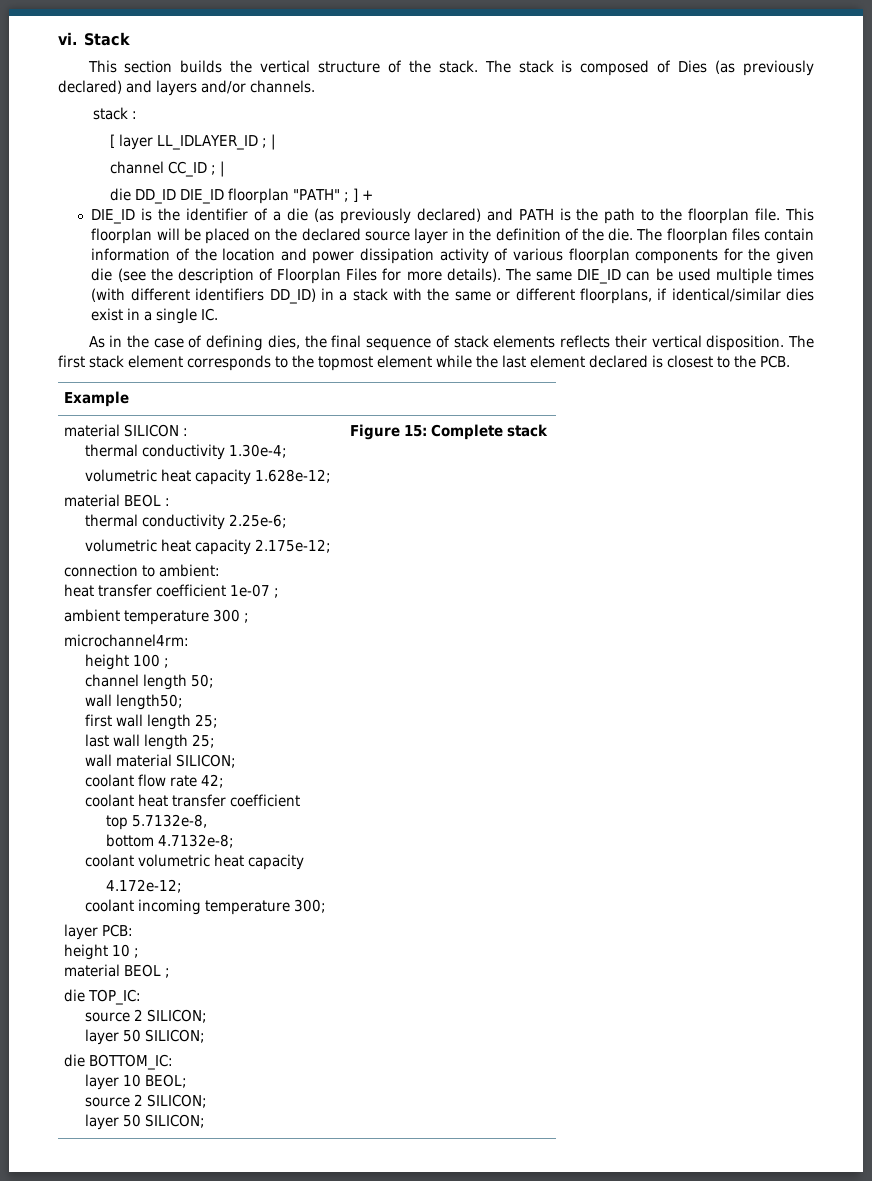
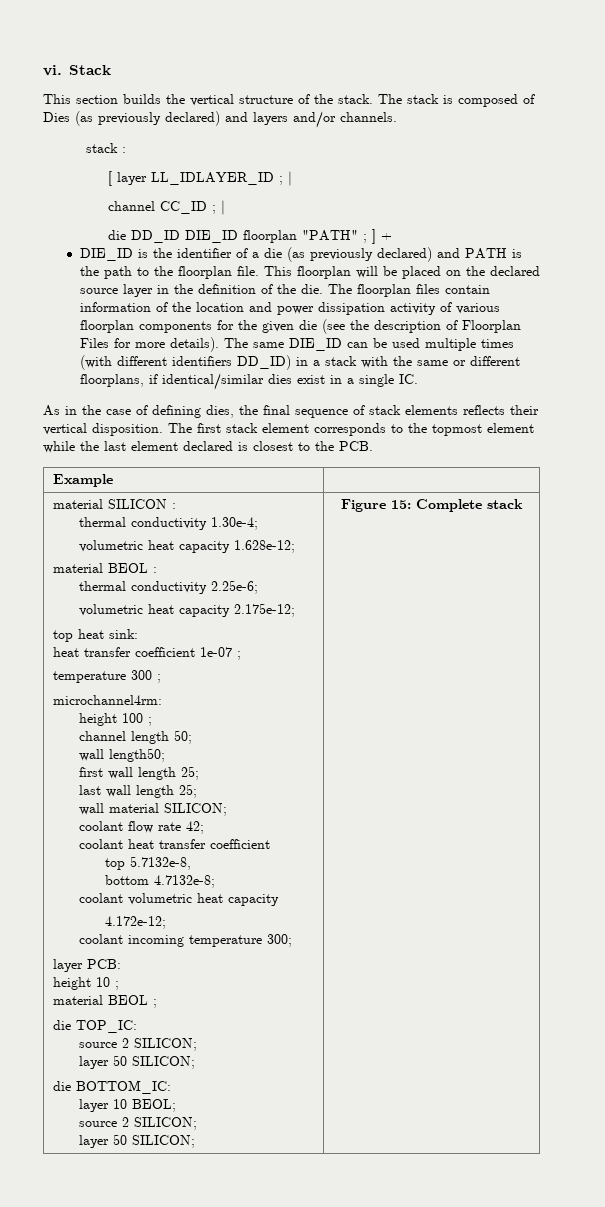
[64,564,221,577] connection to ambient: -> [53,629,139,642] top heat sink:
[64,609,121,622] ambient -> (242, 655) none

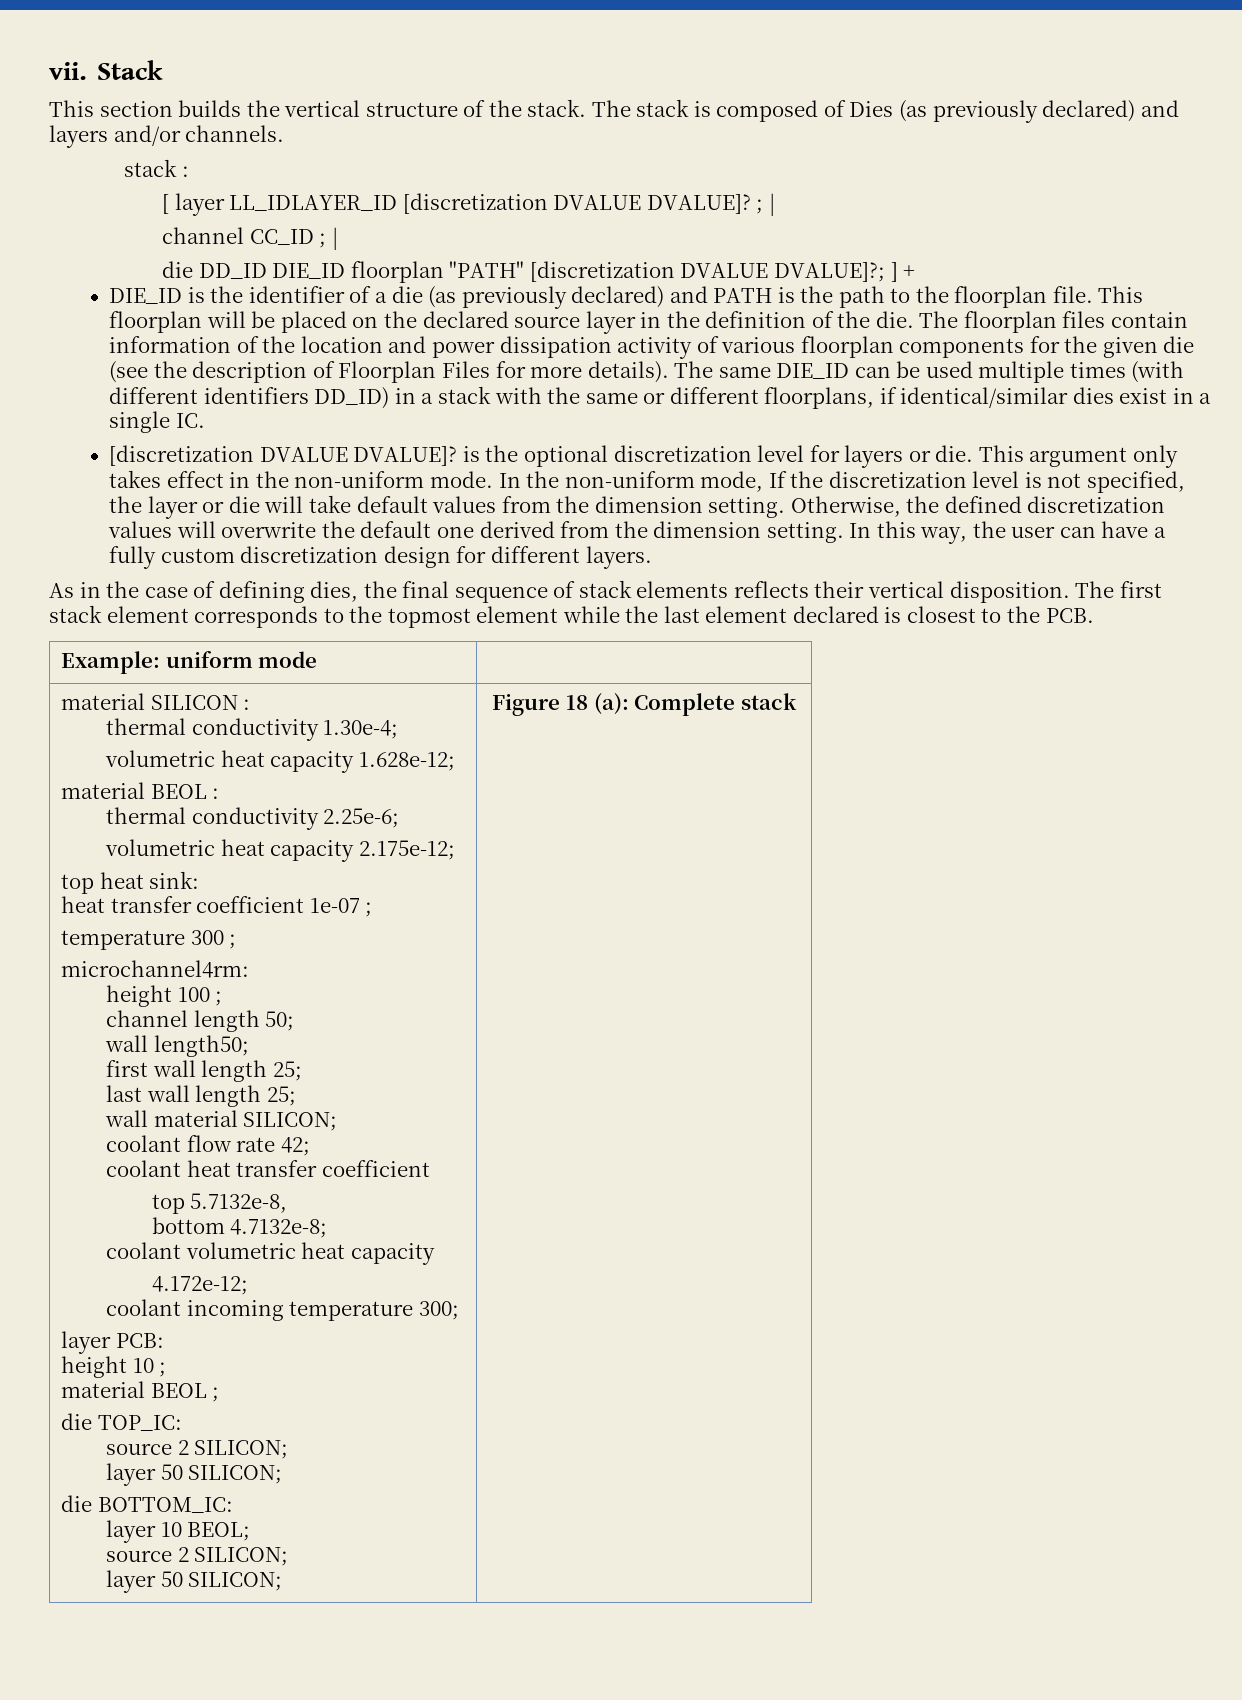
[43,65,62,76] vi. -> [49,62,87,80] vii.
(274, 178) none -> [402,193,751,214] [discretization DVALUE DVALUE]?
[362,234,367,243] ; -> [529,261,885,282] [discretization DVALUE DVALUE]?;
(418, 379) none -> [109,445,1178,468] [109,470,1185,493] [109,495,1166,519] [108,521,1166,544] [109,546,652,569] // [discretization DVALUE DVALUE]? is the optional discretization level for layers or die. This argument only takes effect in the non-uniform mode. In the non-uniform mode, If the discretization level is not specified, the layer or die will take default values from the dimension setting. Otherwise, the defined discretization values will overwrite the default one derived from the dimension setting. In this way, the user can have a fully custom discretization design for different layers.
[53,474,114,487] Example -> [60,651,318,674] Example: uniform mode
[391,500,411,509] 15: -> [565,693,629,715] 18 (a):

